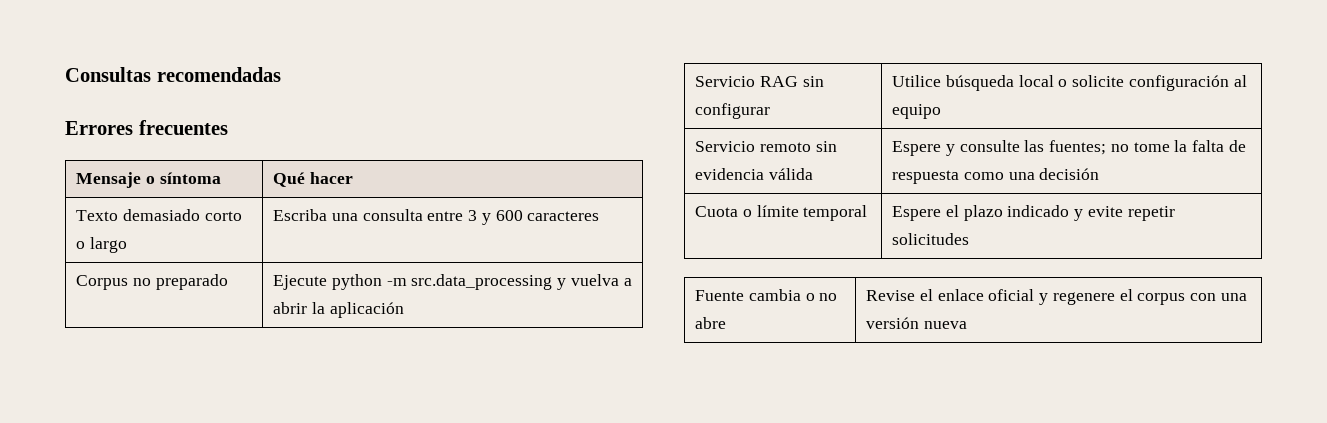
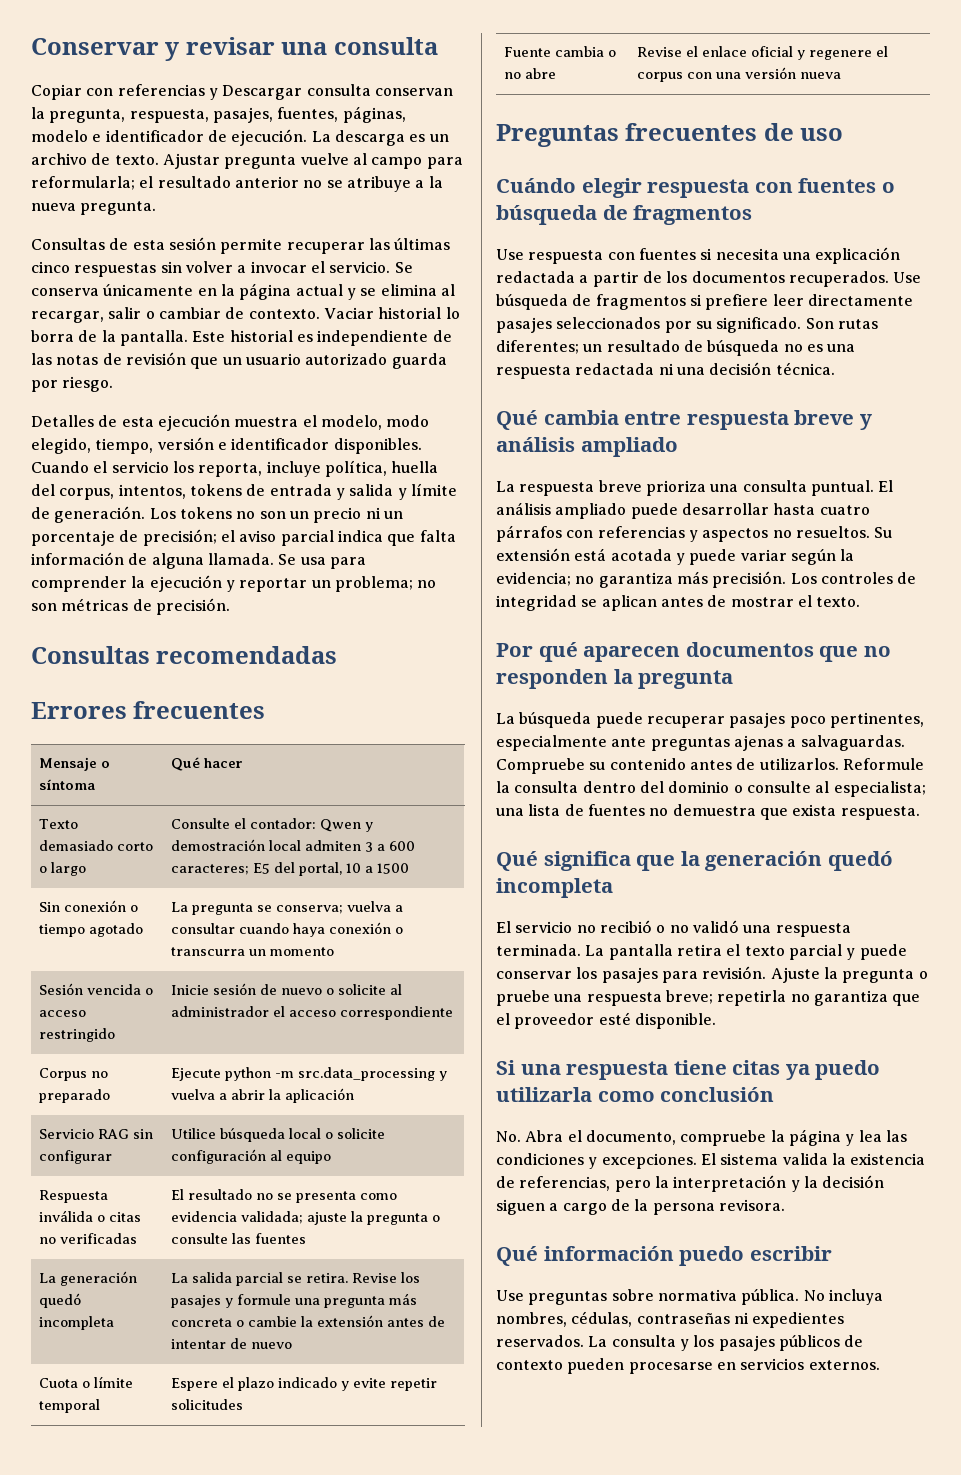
(65, 74) none -> [31,37,438,61] [31,84,453,100] [31,106,406,123] [31,129,449,146] [31,153,463,169] [31,176,443,192] [31,201,157,215] [31,237,451,254] [31,261,413,277] [31,283,455,300] [31,307,460,323] [31,330,452,346] [31,352,447,369] [31,376,114,392] [31,414,430,431] [31,437,422,454] [31,460,439,477] [31,483,457,500] [31,506,403,523] [31,529,456,546] [31,552,366,569] [31,575,437,592] [31,598,230,615] Conservar y revisar una consulta // Copiar con referencias y Descargar consulta conservan la pregunta, respuesta, pasajes, fuentes, páginas, modelo e identificador de ejecución. La descarga es un archivo de texto. Ajustar pregunta vuelve al campo para reformularla; el resultado anterior no se atribuye a la nueva pregunta. // Consultas de esta sesión permite recuperar las últimas cinco respuestas sin volver a invocar el servicio. Se conserva únicamente en la página actual y se elimina al recargar, salir o cambiar de contexto. Vaciar historial lo borra de la pantalla. Este historial es independiente de las notas de revisión que un usuario autorizado guarda por riesgo. // Detalles de esta ejecución muestra el modelo, modo elegido, tiempo, versión e identificador disponibles. Cuando el servicio los reporta, incluye política, huella del corpus, intentos, tokens de entrada y salida y límite de generación. Los tokens no son un precio ni un porcentaje de precisión; el aviso parcial indica que falta información de alguna llamada. Se usa para comprender la ejecución y reportar un problema; no son métricas de precisión. //
[273,209,600,225] Escriba una consulta entre 3 y 600 caracteres -> [171,818,374,832] [171,839,416,852] [171,862,410,876] [39,900,139,912] [39,923,144,937] [171,901,404,915] [171,922,404,937] [171,947,335,956] [39,983,154,995] [39,1010,87,1017] [39,1028,116,1042] [171,983,403,995] [171,1006,454,1020] Consulte el contador: Qwen y demostración local admiten 3 a 600 caracteres; E5 del portal, 10 a 1500 // Sin conexión o tiempo agotado | La pregunta se conserva; vuelva a consultar cuando haya conexión o transcurra un momento // Sesión vencida o acceso restringido | Inicie sesión de nuevo o solicite al administrador el acceso correspondiente
[695,141,837,152] [695,168,813,180] [892,140,1246,156] [892,168,1100,184] Servicio remoto sin evidencia válida | Espere y consulte las fuentes; no tome la falta de respuesta como una decisión -> [39,1190,109,1203] [39,1210,142,1222] [39,1233,138,1244] [171,1189,398,1203] [171,1211,441,1225] [171,1233,307,1244] [39,1271,138,1286] [39,1293,82,1308] [39,1316,115,1330] [171,1272,421,1286] [171,1293,418,1308] [171,1315,446,1327] [171,1338,293,1349] Respuesta inválida o citas no verificadas | El resultado no se presenta como evidencia validada; ajuste la pregunta o consulte las fuentes // La generación quedó incompleta | La salida parcial se retira. Revise los pasajes y formule una pregunta más concreta o cambie la extensión antes de intentar de nuevo
(967, 325) none -> [496,123,844,147] [496,178,895,198] [496,205,753,225] [496,247,901,264] [496,271,922,287] [496,294,913,310] [496,317,878,333] [496,340,856,356] [496,362,835,379] [496,410,872,430] [496,437,678,457] [496,480,894,496] [496,502,870,519] [496,525,893,542] [496,548,855,565] [496,571,917,588] [496,595,861,611] [496,642,891,662] [496,669,734,689] [496,712,924,728] [496,735,905,751] [496,758,924,774] [496,781,926,797] [496,804,920,820] [496,851,893,871] [496,878,613,898] [496,920,851,937] [496,944,907,960] [496,966,928,983] [496,990,921,1006] [496,1012,716,1029] [496,1060,881,1080] [496,1087,775,1102] [496,1129,907,1146] [496,1153,926,1169] [496,1175,885,1192] [496,1199,785,1215] [496,1246,832,1266] [496,1289,883,1305] [496,1311,845,1328] [496,1335,864,1351] [496,1358,880,1374] // Preguntas frecuentes de uso // Cuándo elegir respuesta con fuentes o búsqueda de fragmentos // Use respuesta con fuentes si necesita una explicación redactada a partir de los documentos recuperados. Use búsqueda de fragmentos si prefiere leer directamente pasajes seleccionados por su significado. Son rutas diferentes; un resultado de búsqueda no es una respuesta redactada ni una decisión técnica. // Qué cambia entre respuesta breve y análisis ampliado // La respuesta breve prioriza una consulta puntual. El análisis ampliado puede desarrollar hasta cuatro párrafos con referencias y aspectos no resueltos. Su extensión está acotada y puede variar según la evidencia; no garantiza más precisión. Los controles de integridad se aplican antes de mostrar el texto. // Por qué aparecen documentos que no responden la pregunta // La búsqueda puede recuperar pasajes poco pertinentes, especialmente ante preguntas ajenas a salvaguardas. Compruebe su contenido antes de utilizarlos. Reformule la consulta dentro del dominio o consulte al especialista; una lista de fuentes no demuestra que exista respuesta. // Qué significa que la generación quedó incompleta // El servicio no recibió o no validó una respuesta terminada. La pantalla retira el texto parcial y puede conservar los pasajes para revisión. Ajuste la pregunta o pruebe una respuesta breve; repetirla no garantiza que el proveedor esté disponible. // Si una respuesta tiene citas ya puedo utilizarla como conclusión // No. Abra el documento, compruebe la página y lea las condiciones y excepciones. El sistema valida la existencia de referencias, pero la interpretación y la decisión siguen a cargo de la persona revisora. // Qué información puedo escribir // Use preguntas sobre normativa pública. No incluya nombres, cédulas, contraseñas ni expedientes reservados. La consulta y los pasajes públicos de contexto pueden procesarse en servicios externos.

